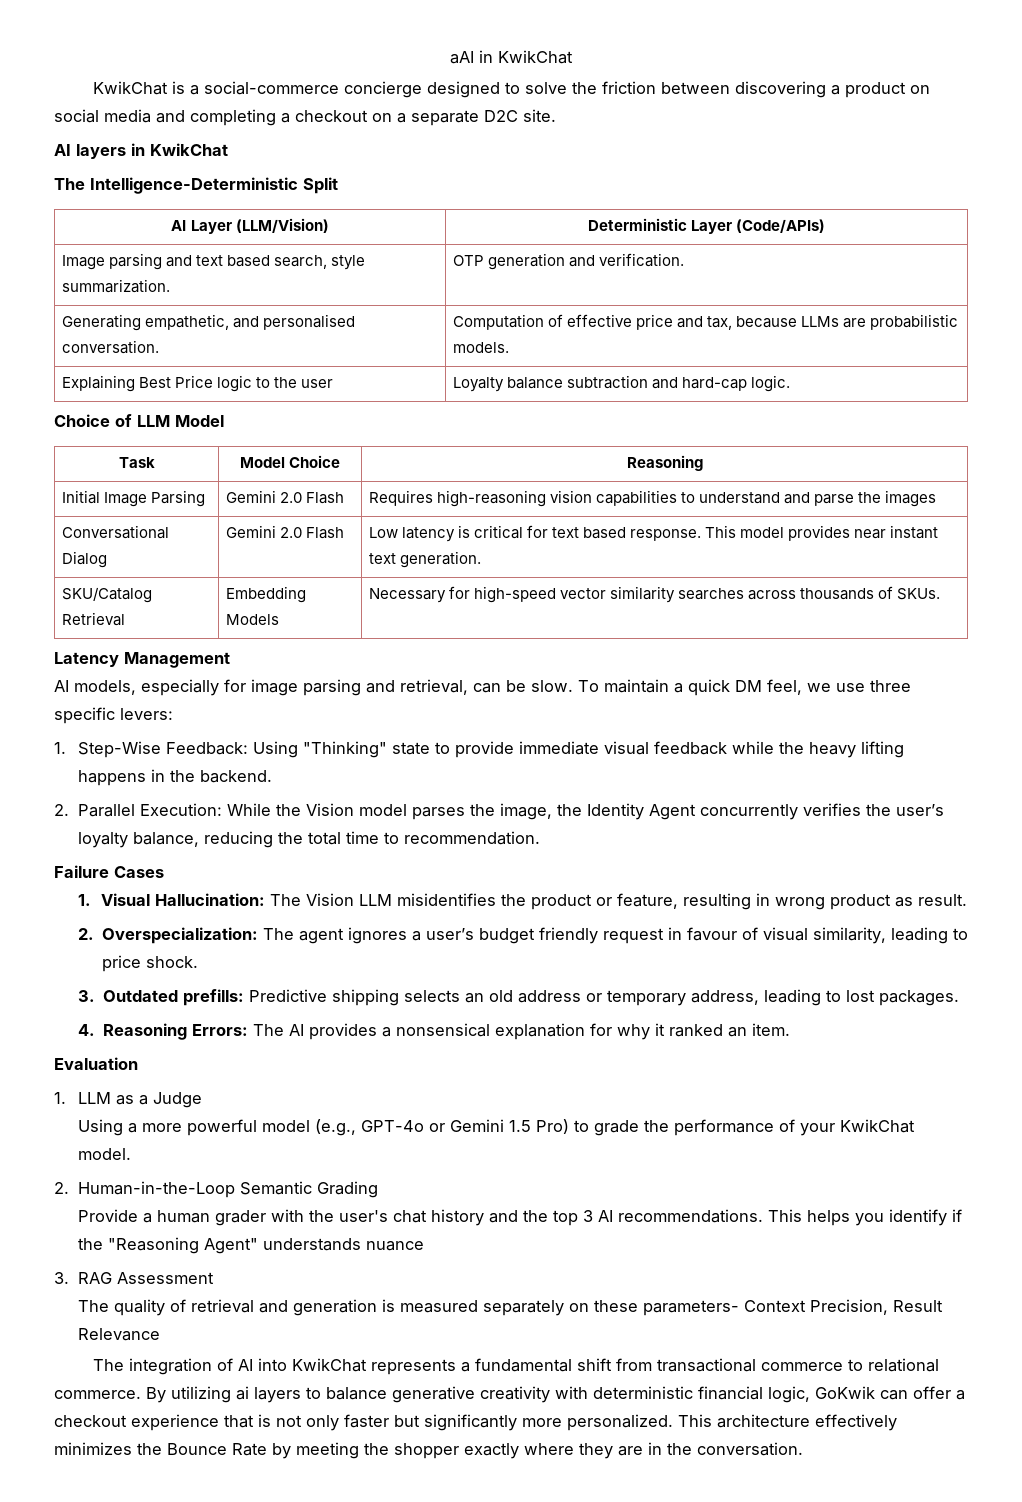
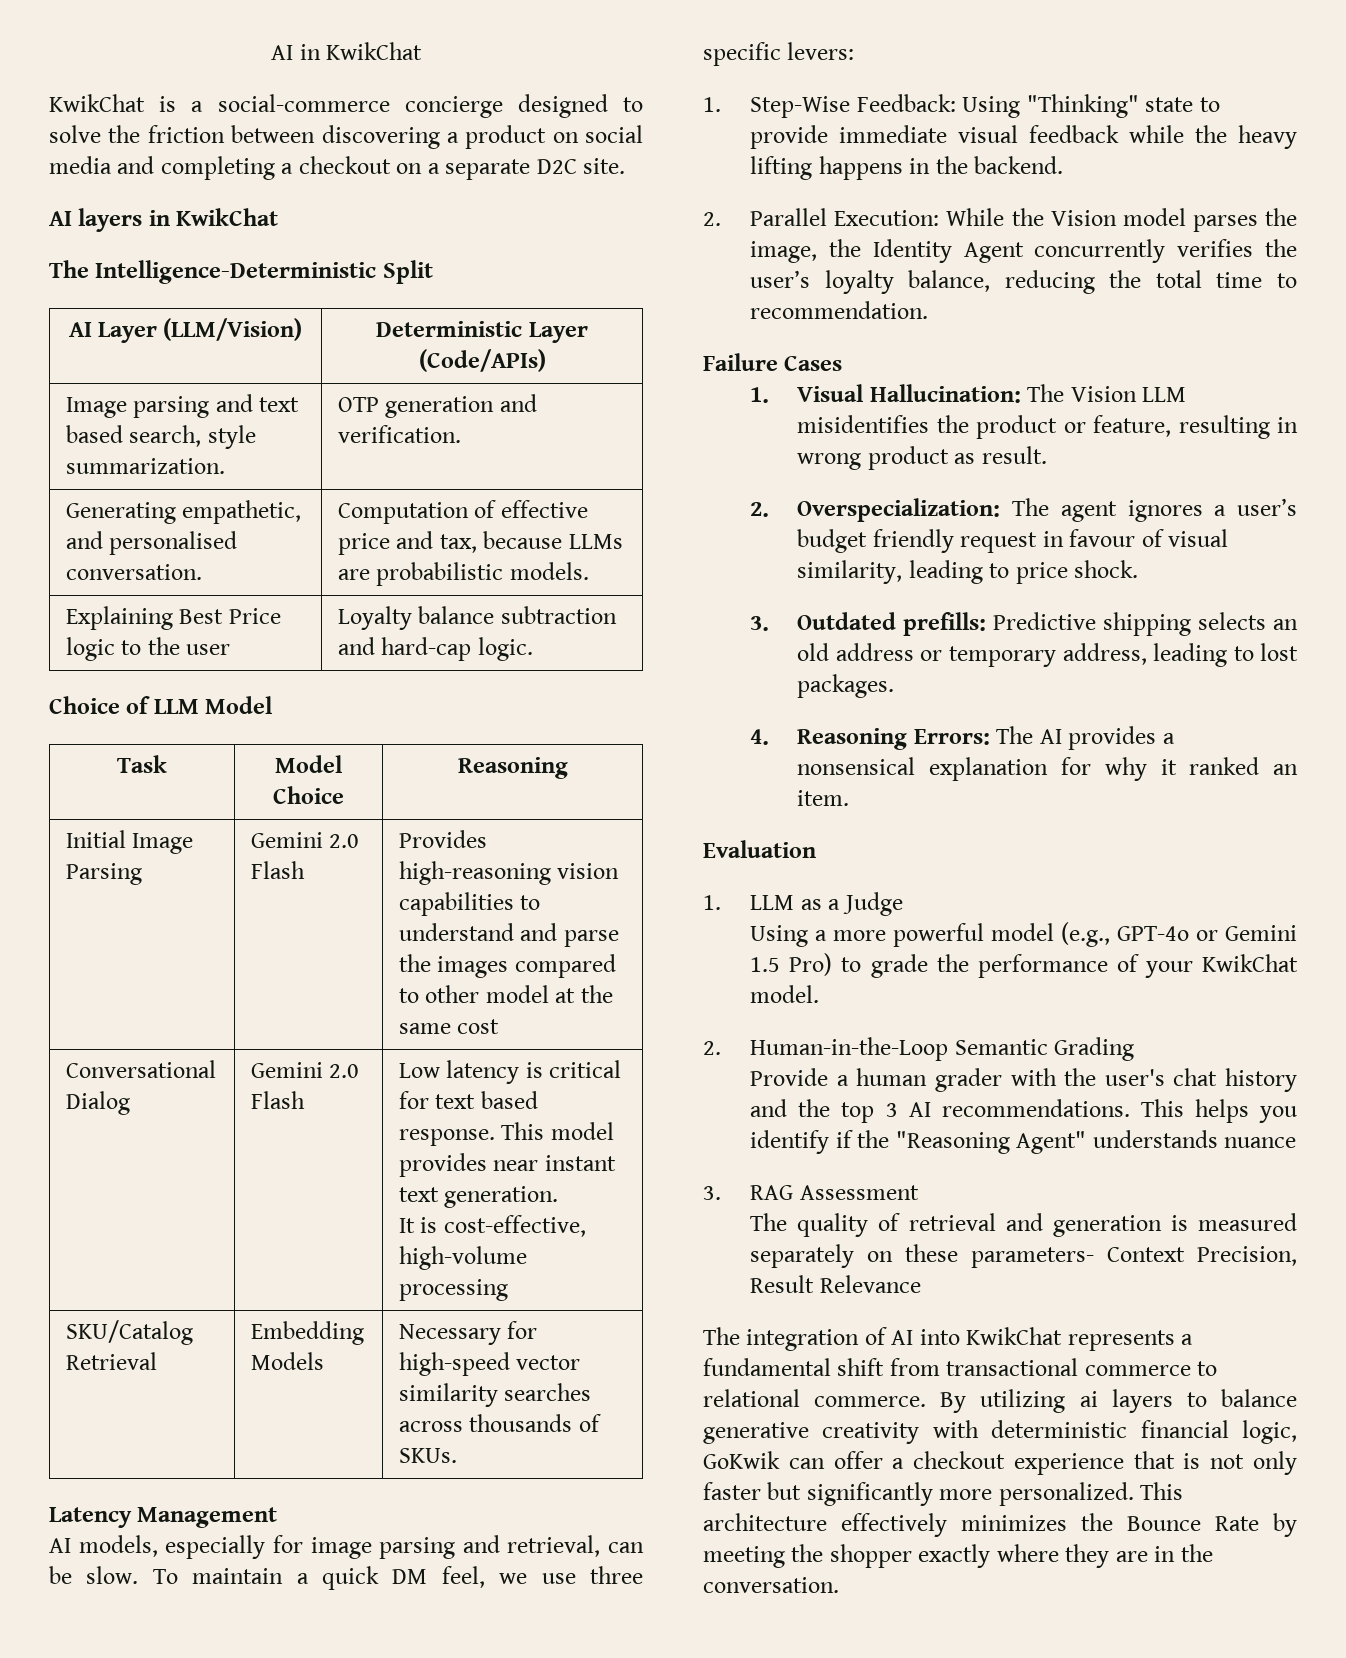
[450,51,474,64] aAI -> [271,45,294,60] AI
[368,490,433,506] Requires -> [398,830,487,848] Provides
(937, 498) none -> [514,954,616,978] [398,985,613,1003] [398,1019,500,1034] compared to other model at the same cost
(481, 559) none -> [398,1215,586,1237] [398,1246,527,1270] [398,1279,508,1301] // It is cost-effective, high-volume processing

